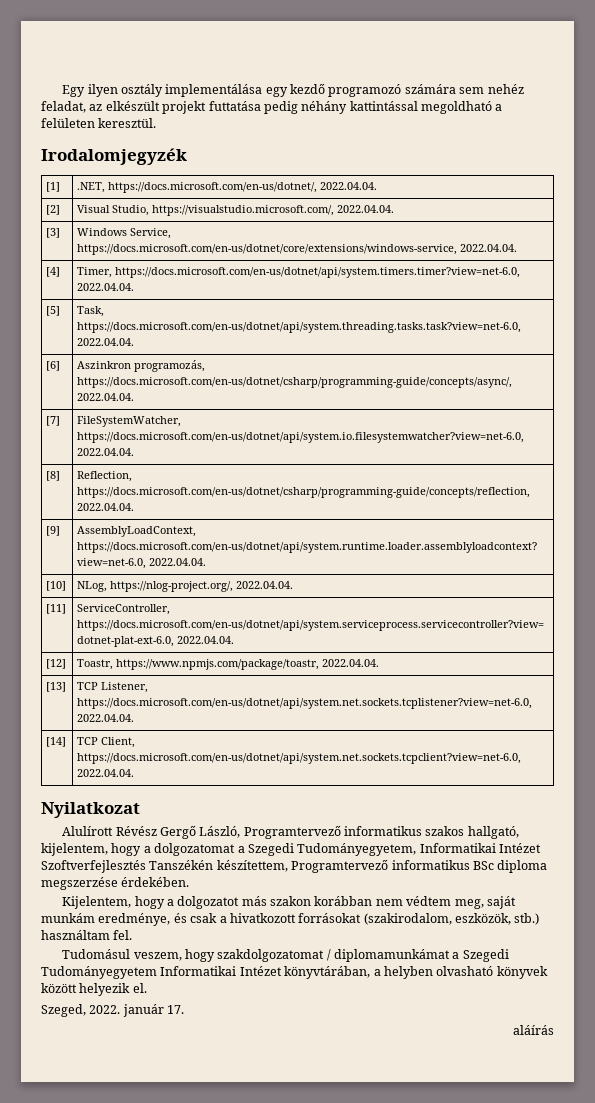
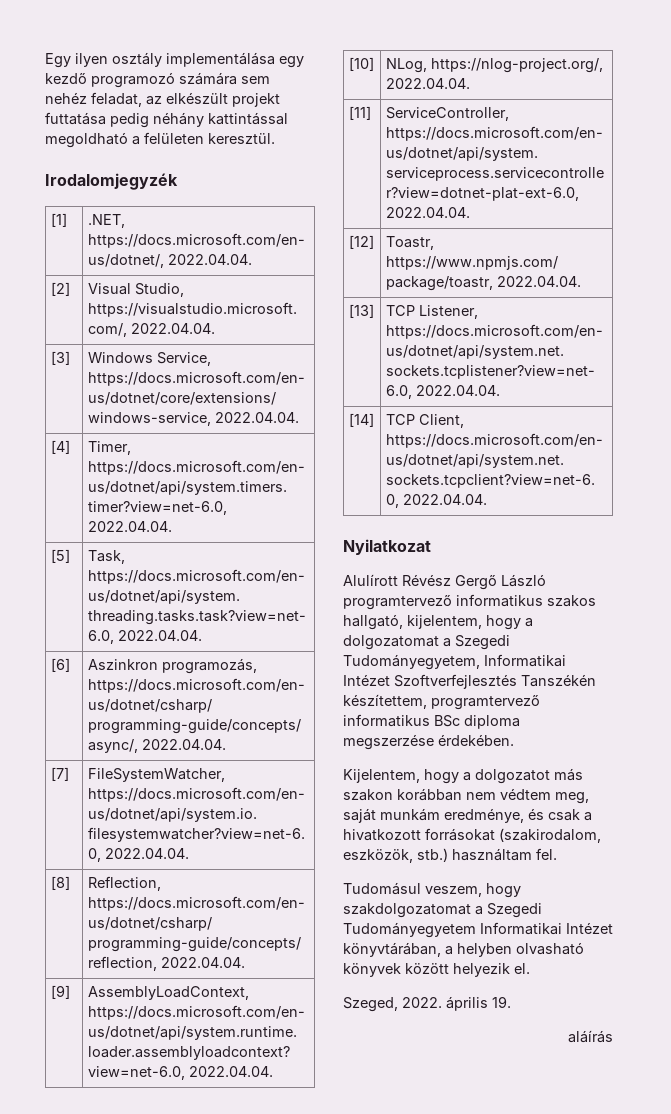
[199,825,341,839] László, Programtervező -> [501,574,546,587] [343,595,452,610] László programtervező
[291,859,389,873] Programtervező -> [431,695,540,710] programtervező
[326,949,451,962] / diplomamunkámat -> (471, 910) none
[122,1004,185,1017] január 17. -> [446,996,511,1011] április 19.

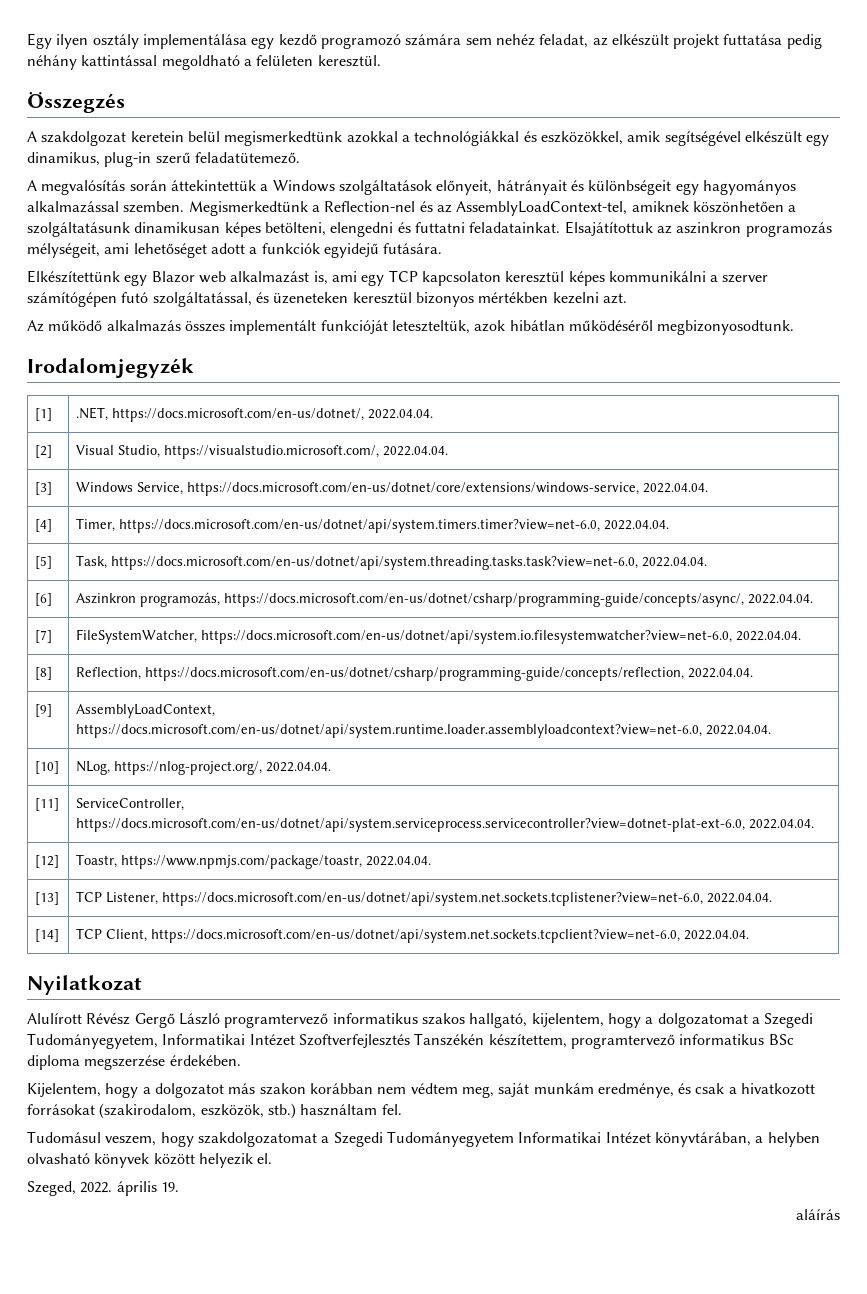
(275, 138) none -> [27,92,125,113] [27,131,830,146] [27,152,300,167] [27,180,796,195] [27,201,797,216] [27,221,832,237] [27,243,443,258] [27,270,769,286] [27,292,627,307] [27,320,795,335] // Összegzés // A szakdolgozat keretein belül megismerkedtünk azokkal a technológiákkal és eszközökkel, amik segítségével elkészült egy dinamikus, plug-in szerű feladatütemező. // A megvalósítás során áttekintettük a Windows szolgáltatások előnyeit, hátrányait és különbségeit egy hagyományos alkalmazással szemben. Megismerkedtünk a Reflection-nel és az AssemblyLoadContext-tel, amiknek köszönhetően a szolgáltatásunk dinamikusan képes betölteni, elengedni és futtatni feladatainkat. Elsajátítottuk az aszinkron programozás mélységeit, ami lehetőséget adott a funkciók egyidejű futására. // Elkészítettünk egy Blazor web alkalmazást is, ami egy TCP kapcsolaton keresztül képes kommunikálni a szerver számítógépen futó szolgáltatással, és üzeneteken keresztül bizonyos mértékben kezelni azt. // Az működő alkalmazás összes implementált funkcióját leteszteltük, azok hibátlan működéséről megbizonyosodtunk.

